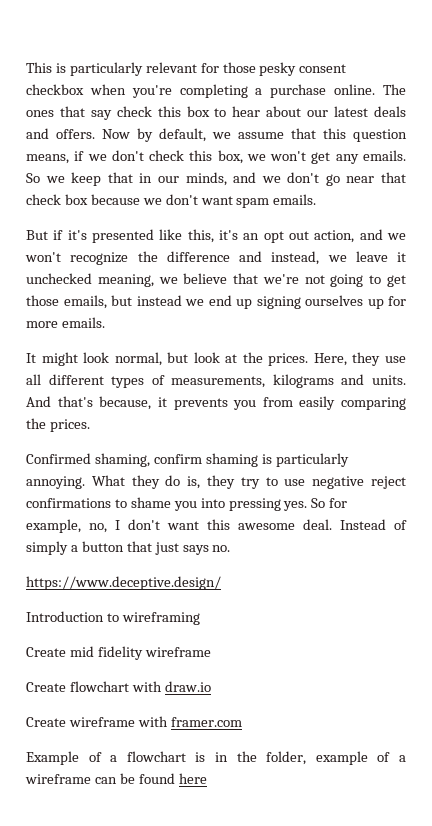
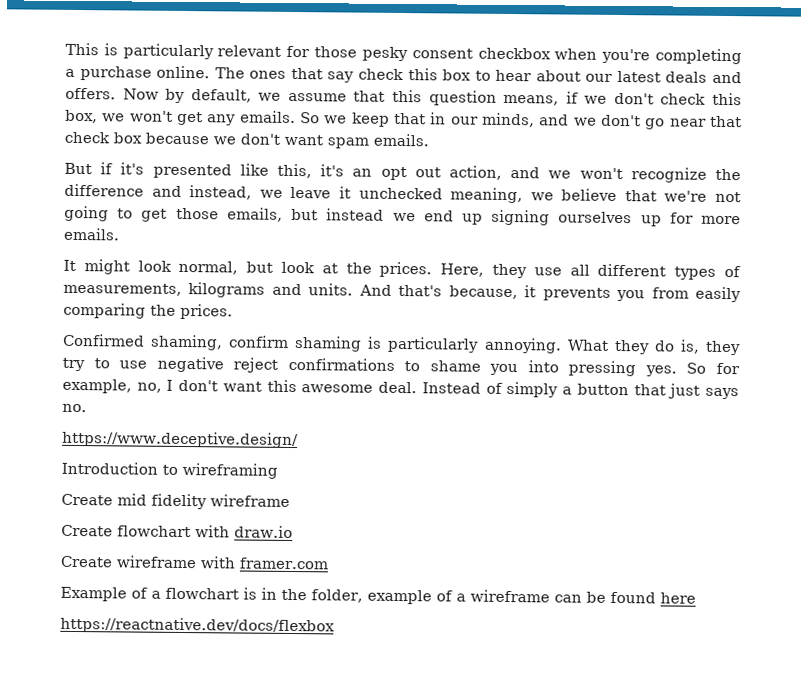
(207, 778) none -> [60,616,335,635] // https://reactnative.dev/docs/flexbox

